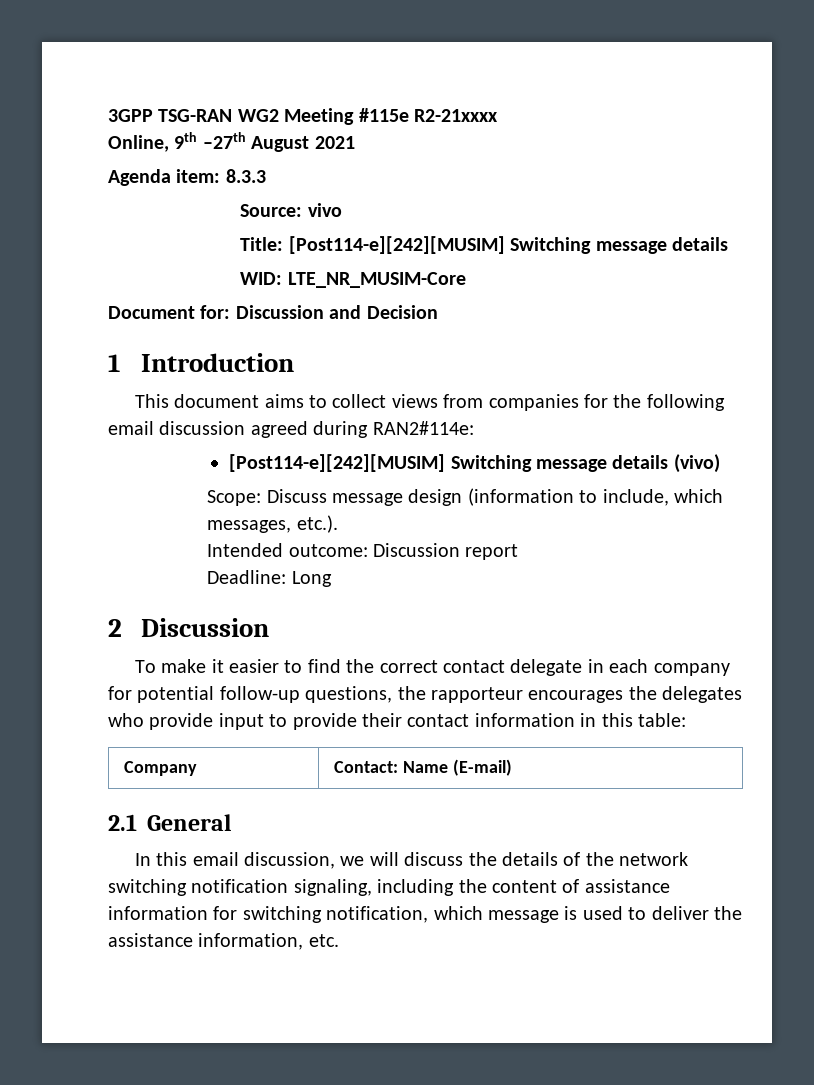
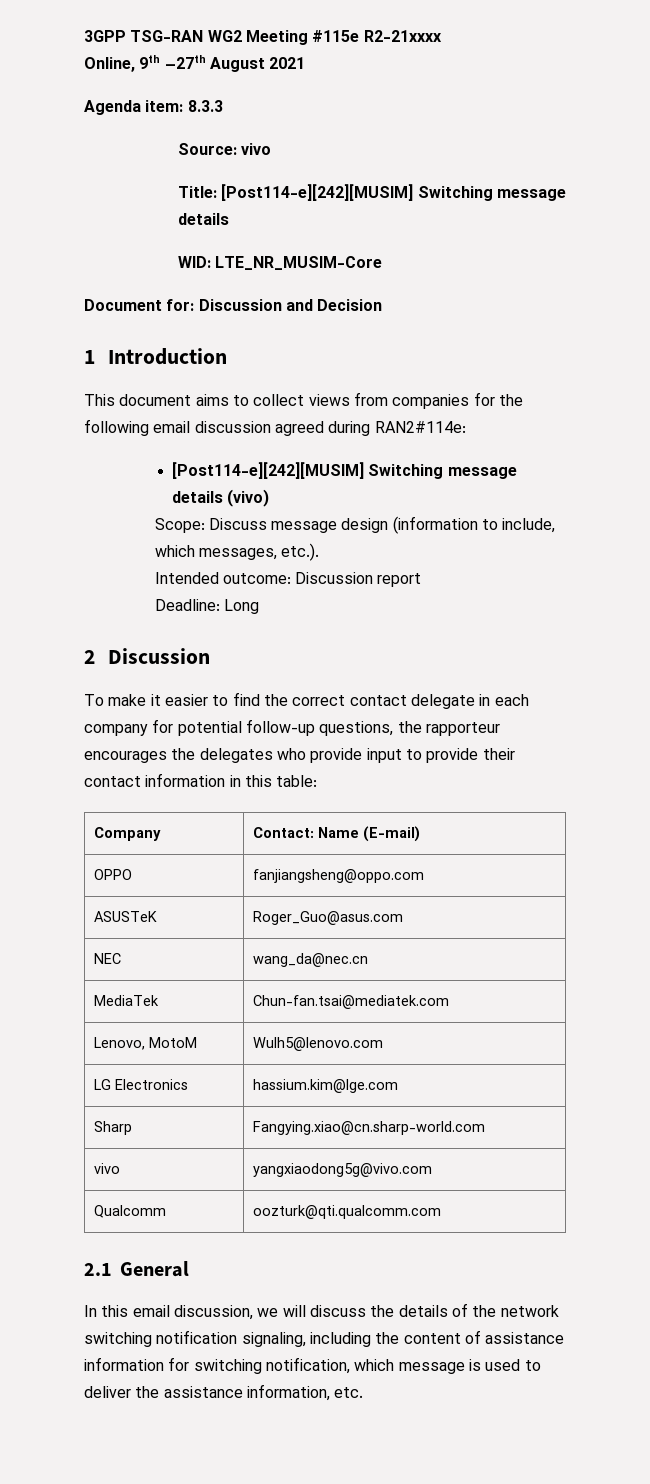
(512, 767) none -> [94,869,133,880] [253,869,425,883] [94,911,158,922] [253,911,404,925] [94,953,122,964] [253,953,369,967] [94,995,160,1006] [253,995,450,1009] [94,1037,198,1050] [253,1037,384,1051] [94,1079,189,1090] [253,1079,399,1093] [94,1121,133,1135] [253,1121,486,1135] [94,1163,121,1174] [253,1163,433,1177] [94,1205,167,1218] [253,1205,442,1219] // OPPO | fanjiangsheng@oppo.com // ASUSTeK | Roger_Guo@asus.com // NEC | wang_da@nec.cn // MediaTek | Chun-fan.tsai@mediatek.com // Lenovo, MotoM | Wulh5@lenovo.com // LG Electronics | hassium.kim@lge.com // Sharp | Fangying.xiao@cn.sharp-world.com // vivo | yangxiaodong5g@vivo.com // Qualcomm | oozturk@qti.qualcomm.com

